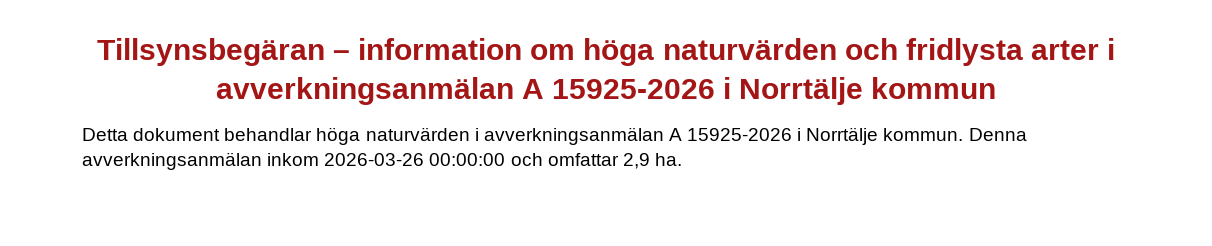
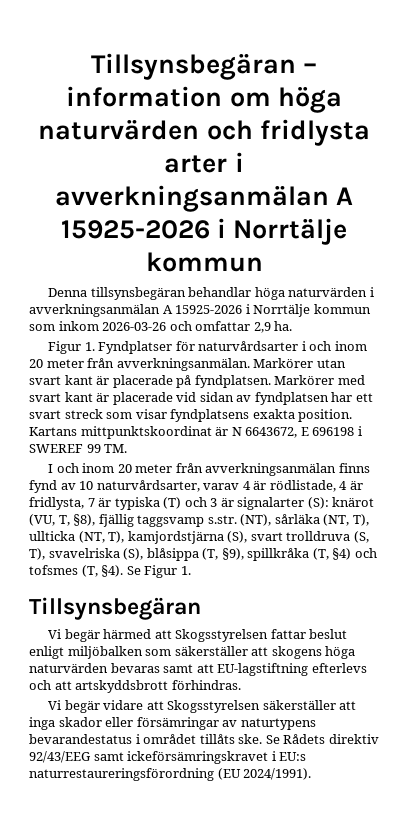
[82,128,221,141] Detta dokument -> [48,287,186,300] Denna tillsynsbegäran
[883,128,1027,141] [82,152,262,170] kommun. Denna avverkningsanmälan -> [313,304,371,314] [29,324,55,331] kommun som
[429,153,506,166] 00:00:00 -> (167, 326) none
(682, 159) none -> [48,341,367,354] [29,358,346,371] [29,375,365,388] [29,392,373,405] [29,409,353,422] [29,426,362,439] [29,444,128,453] [48,463,370,476] [29,480,363,493] [29,497,375,510] [29,514,369,527] [29,531,369,544] [29,548,377,561] [29,565,191,578] [29,597,201,620] [48,629,348,642] [29,646,356,659] [29,663,367,676] [29,680,241,693] [48,700,357,713] [29,717,316,730] [29,734,379,744] [29,751,307,764] [29,768,312,781] // Figur 1. Fyndplatser för naturvårdsarter i och inom 20 meter från avverkningsanmälan. Markörer utan svart kant är placerade på fyndplatsen. Markörer med svart kant är placerade vid sidan av fyndplatsen har ett svart streck som visar fyndplatsens exakta position. Kartans mittpunktskoordinat är N 6643672, E 696198 i SWEREF 99 TM. // I och inom 20 meter från avverkningsanmälan finns fynd av 10 naturvårdsarter, varav 4 är rödlistade, 4 är fridlysta, 7 är typiska (T) och 3 är signalarter (S): knärot (VU, T, §8), fjällig taggsvamp s.str. (NT), sårläka (NT, T), ullticka (NT, T), kamjordstjärna (S), svart trolldruva (S, T), svavelriska (S), blåsippa (T, §9), spillkråka (T, §4) och tofsmes (T, §4). Se Figur 1. // Tillsynsbegäran // Vi begär härmed att Skogsstyrelsen fattar beslut enligt miljöbalken som säkerställer att skogens höga naturvärden bevaras samt att EU-lagstiftning efterlevs och att artskyddsbrott förhindras. // Vi begär vidare att Skogsstyrelsen säkerställer att inga skador eller försämringar av naturtypens bevarandestatus i området tillåts ske. Se Rådets direktiv 92/43/EEG samt ickeförsämringskravet i EU:s naturrestaureringsförordning (EU 2024/1991).

